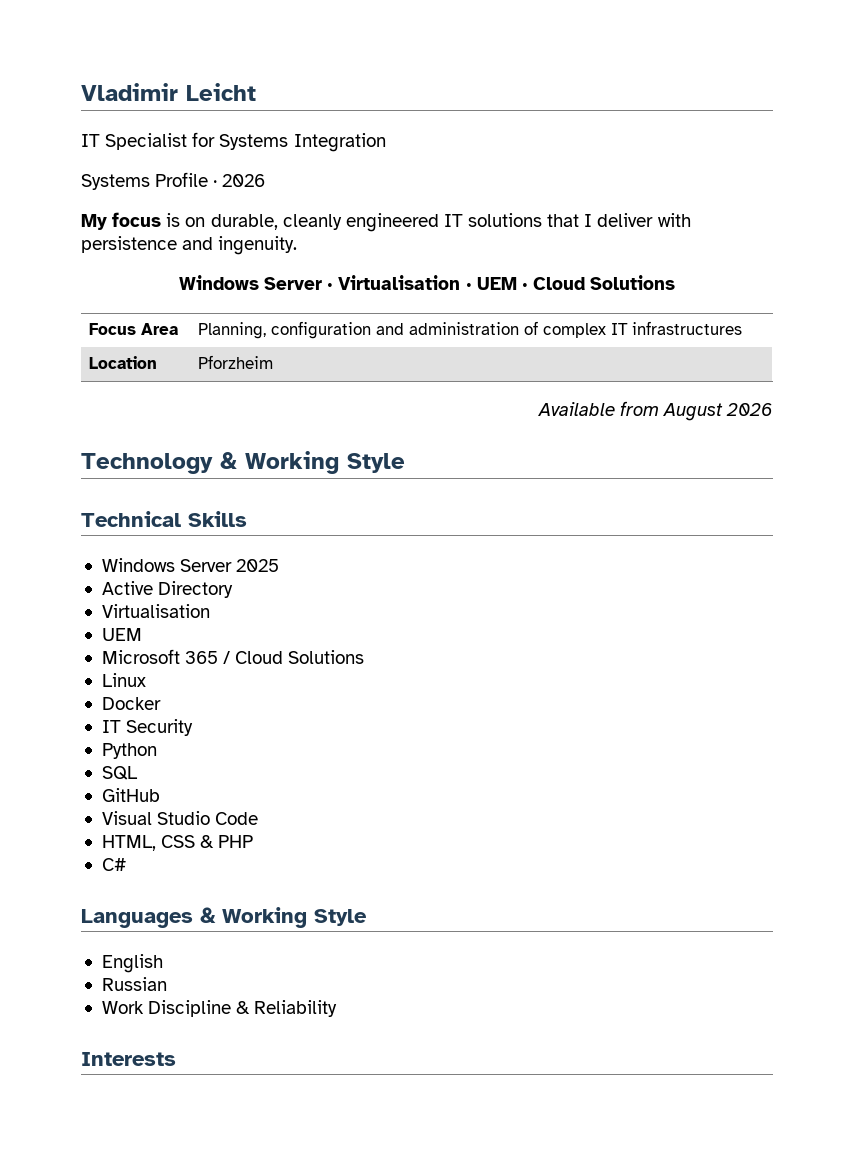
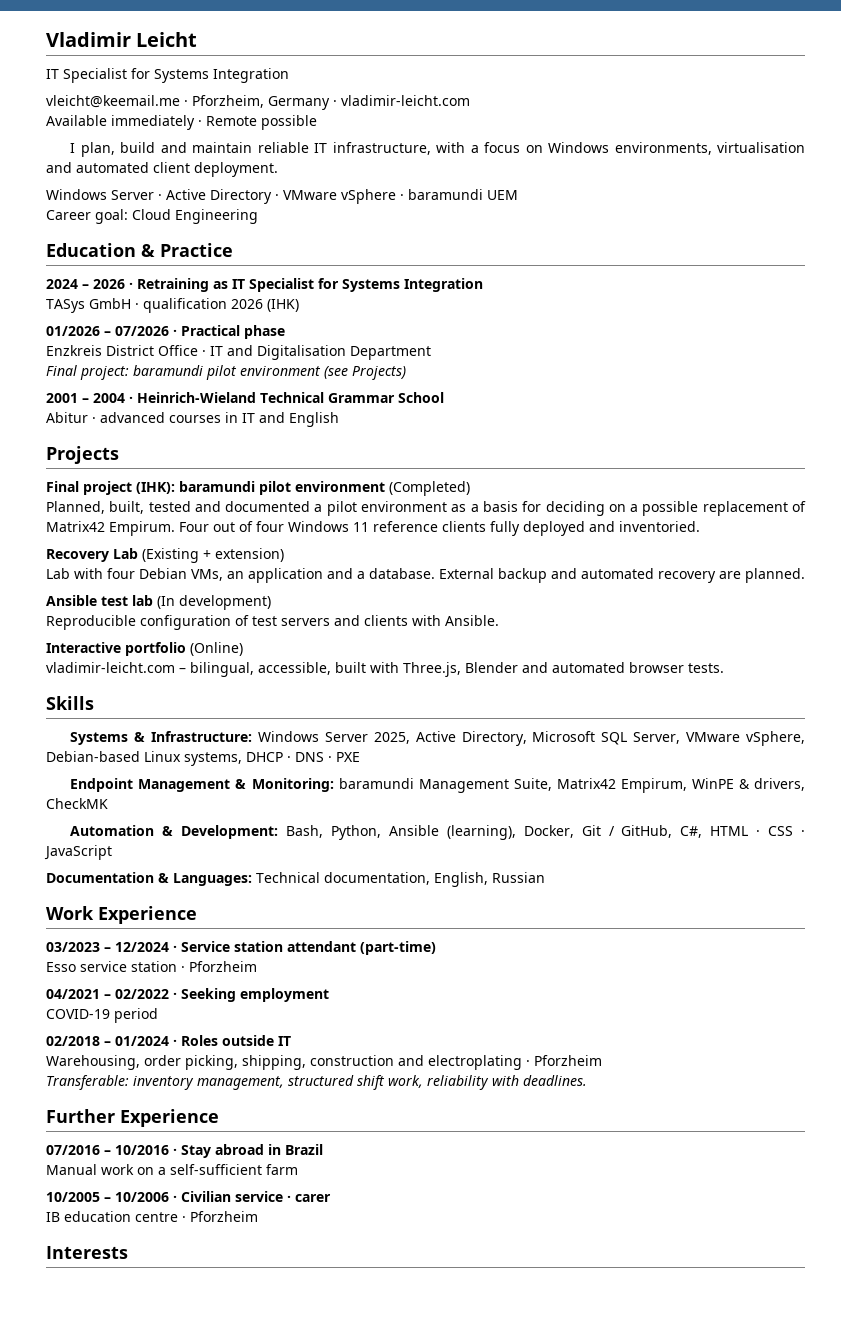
[81,172,266,190] [81,212,691,232] [81,236,298,255] [178,275,676,290] [89,323,179,335] [198,321,743,339] [89,356,158,369] [198,355,274,369] [537,401,773,421] [81,451,405,474] [81,511,247,527] [101,558,280,572] [101,581,234,598] [101,604,210,618] [101,628,142,641] [101,649,365,664] [101,673,146,687] [101,697,161,710] [101,719,194,736] [101,743,157,759] [101,766,138,780] [101,788,160,802] [101,811,259,825] [101,835,254,851] [101,858,126,871] [81,907,367,928] [101,954,163,973] [101,977,167,991] [101,1000,338,1017] Systems Profile · 2026 // My focus is on durable, cleanly engineered IT solutions that I deliver with persistence and ingenuity. // Windows Server · Virtualisation · UEM · Cloud Solutions // Focus Area | Planning, configuration and administration of complex IT infrastructures // Location | Pforzheim // Available from August 2026 // Technology & Working Style // Technical Skills // Windows Server 2025 // Active Directory // Virtualisation // UEM // Microsoft 365 / Cloud Solutions // Linux // Docker // IT Security // Python // SQL // GitHub // Visual Studio Code // HTML, CSS & PHP // C# // Languages & Working Style // English // Russian // Work Discipline & Reliability -> [46,95,470,110] [46,115,317,130] [70,142,805,157] [46,162,278,177] [46,189,518,204] [46,209,258,224] [46,243,233,257] [46,278,483,292] [46,298,299,313] [46,325,285,339] [46,345,431,360] [46,365,406,380] [46,392,444,403] [46,412,339,427] [46,446,119,464] [46,481,470,496] [46,501,806,516] [46,521,700,536] [46,548,284,563] [46,568,805,583] [46,595,271,610] [46,615,499,630] [46,642,243,656] [46,662,724,677] [46,696,94,710] [70,731,805,746] [46,751,360,766] [70,778,805,793] [46,798,108,809] [70,825,805,840] [44,845,112,860] [46,872,545,887] [46,906,197,924] [46,941,436,955] [46,961,257,972] [46,988,329,1002] [46,1008,158,1023] [46,1035,291,1046] [46,1055,602,1070] [46,1075,587,1090] [46,1109,219,1127] [46,1144,323,1158] [46,1164,298,1175] [46,1191,331,1202] [46,1211,258,1222] vleicht@keemail.me · Pforzheim, Germany · vladimir-leicht.com // Available immediately · Remote possible // I plan, build and maintain reliable IT infrastructure, with a focus on Windows environments, virtualisation and automated client deployment. // Windows Server · Active Directory · VMware vSphere · baramundi UEM // Career goal: Cloud Engineering // Education & Practice // 2024 – 2026 · Retraining as IT Specialist for Systems Integration // TASys GmbH · qualification 2026 (IHK) // 01/2026 – 07/2026 · Practical phase // Enzkreis District Office · IT and Digitalisation Department // Final project: baramundi pilot environment (see Projects) // 2001 – 2004 · Heinrich-Wieland Technical Grammar School // Abitur · advanced courses in IT and English // Projects // Final project (IHK): baramundi pilot environment (Completed) // Planned, built, tested and documented a pilot environment as a basis for deciding on a possible replacement of Matrix42 Empirum. Four out of four Windows 11 reference clients fully deployed and inventoried. // Recovery Lab (Existing + extension) // Lab with four Debian VMs, an application and a database. External backup and automated recovery are planned. // Ansible test lab (In development) // Reproducible configuration of test servers and clients with Ansible. // Interactive portfolio (Online) // vladimir-leicht.com – bilingual, accessible, built with Three.js, Blender and automated browser tests. // Skills // Systems & Infrastructure: Windows Server 2025, Active Directory, Microsoft SQL Server, VMware vSphere, Debian-based Linux systems, DHCP · DNS · PXE // Endpoint Management & Monitoring: baramundi Management Suite, Matrix42 Empirum, WinPE & drivers, CheckMK // Automation & Development: Bash, Python, Ansible (learning), Docker, Git / GitHub, C#, HTML · CSS · JavaScript // Documentation & Languages: Technical documentation, English, Russian // Work Experience // 03/2023 – 12/2024 · Service station attendant (part-time) // Esso service station · Pforzheim // 04/2021 – 02/2022 · Seeking employment // COVID-19 period // 02/2018 – 01/2024 · Roles outside IT // Warehousing, order picking, shipping, construction and electroplating · Pforzheim // Transferable: inventory management, structured shift work, reliability with deadlines. // Further Experience // 07/2016 – 10/2016 · Stay abroad in Brazil // Manual work on a self-sufficient farm // 10/2005 – 10/2006 · Civilian service · carer // IB education centre · Pforzheim

